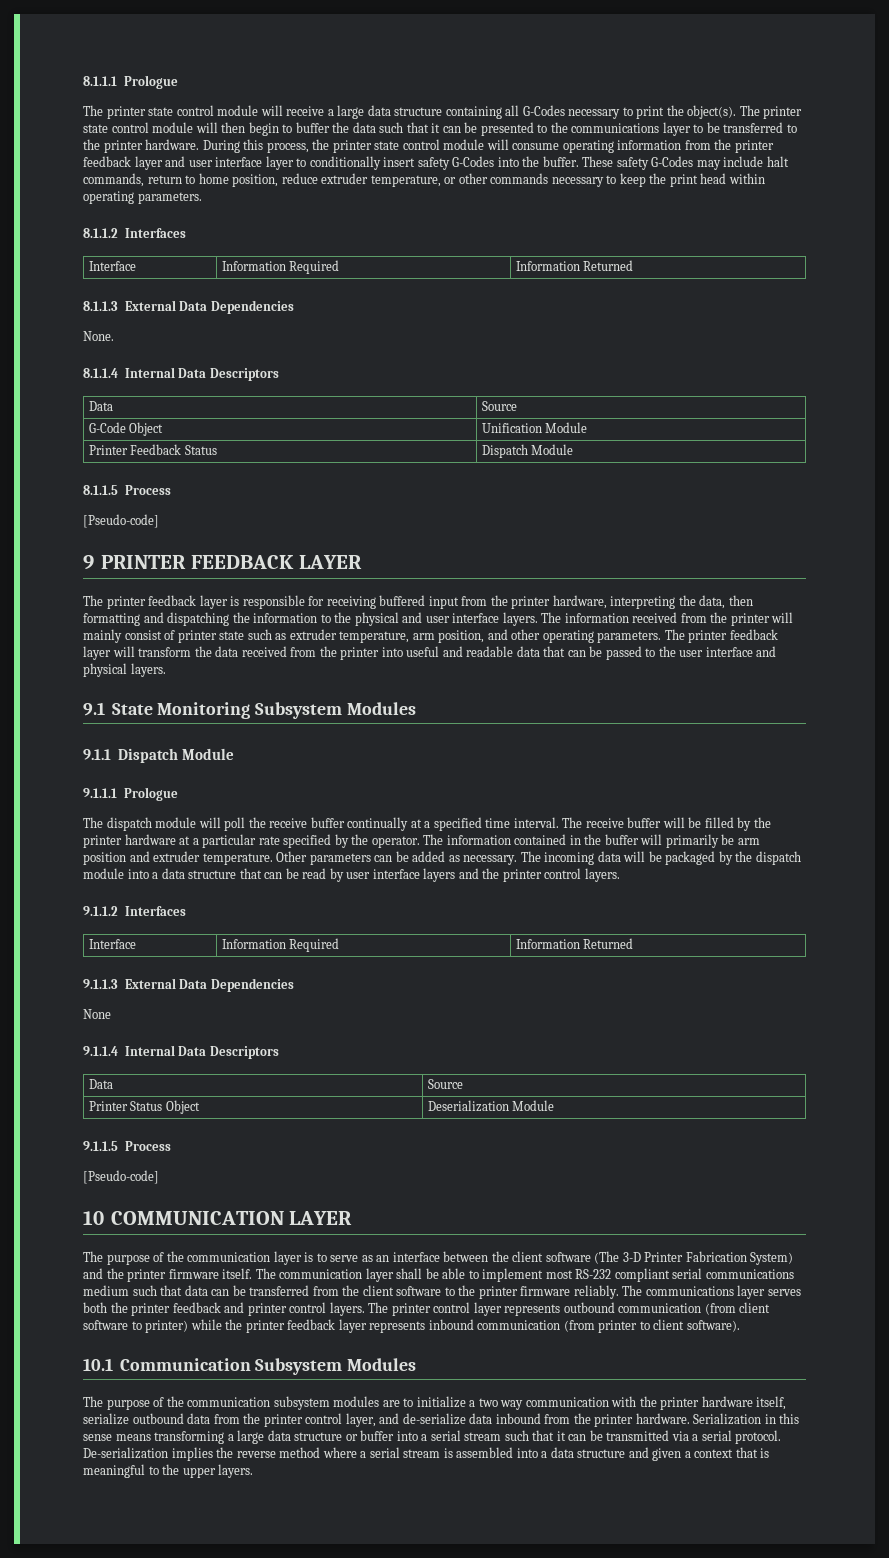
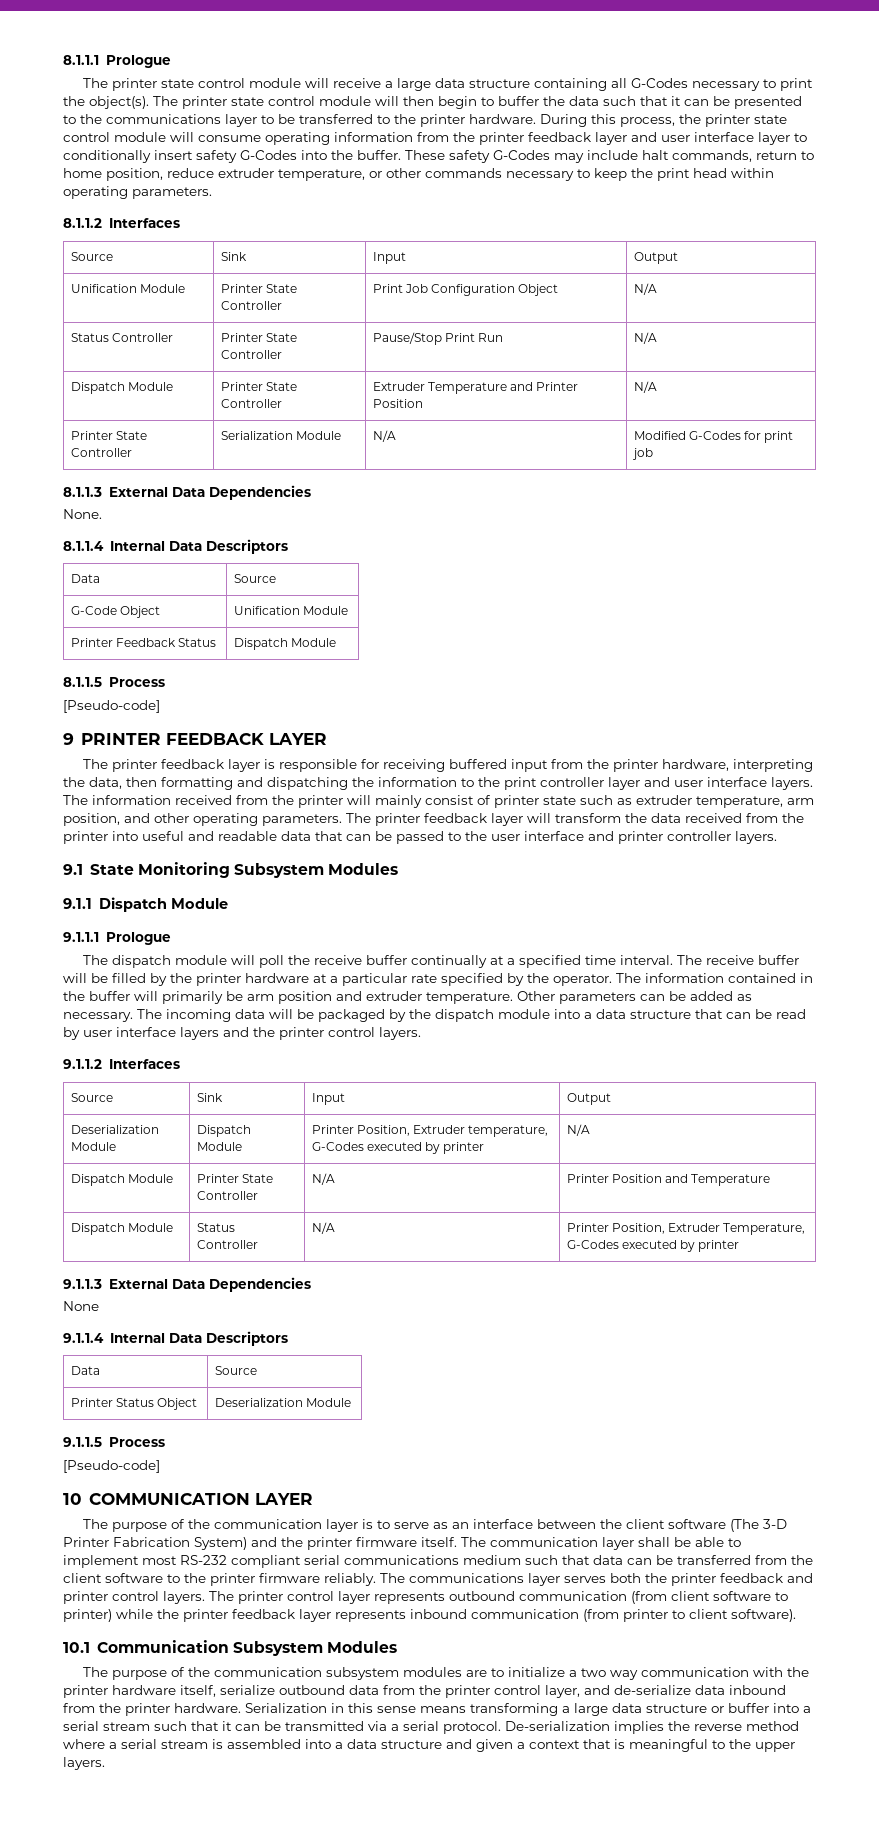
[88,261,136,271] [221,260,340,274] [515,260,634,271] Interface | Information Required | Information Returned -> [70,252,113,261] [220,252,247,261] [372,252,406,264] [633,252,678,264] [70,284,185,293] [220,284,297,293] [220,301,282,310] [372,284,559,296] [633,283,657,295] [70,333,173,342] [220,333,297,342] [220,350,282,359] [372,332,504,345] [633,332,657,344] [70,382,173,394] [220,382,297,391] [220,399,282,408] [372,382,579,394] [372,399,423,408] [633,381,657,393] [70,431,147,440] [70,448,132,457] [220,431,341,440] [372,430,396,442] [633,431,794,443] [631,448,653,460] Source | Sink | Input | Output // Unification Module | Printer State Controller | Print Job Configuration Object | N/A // Status Controller | Printer State Controller | Pause/Stop Print Run | N/A // Dispatch Module | Printer State Controller | Extruder Temperature and Printer Position | N/A // Printer State Controller | Serialization Module | N/A | Modified G-Codes for print job
[354,612,399,626] physical -> [504,777,640,790] print controller layer
[83,663,127,677] physical -> [618,831,731,844] printer controller
[88,939,136,949] [221,938,340,952] [515,938,634,949] Interface | Information Required | Information Returned -> [70,1093,113,1102] [196,1093,223,1102] [311,1093,345,1105] [566,1093,611,1105] [70,1125,159,1134] [70,1142,116,1151] [196,1125,251,1137] [196,1142,242,1151] [311,1125,549,1137] [311,1142,485,1154] [566,1124,590,1136] [70,1174,173,1186] [196,1174,273,1183] [196,1191,258,1200] [311,1173,335,1185] [566,1174,771,1186] [70,1223,173,1235] [196,1223,235,1232] [196,1240,258,1249] [311,1222,335,1234] [566,1223,806,1235] [566,1240,740,1252] Source | Sink | Input | Output // Deserialization Module | Dispatch Module | Printer Position, Extruder temperature, G-Codes executed by printer | N/A // Dispatch Module | Printer State Controller | N/A | Printer Position and Temperature // Dispatch Module | Status Controller | N/A | Printer Position, Extruder Temperature, G-Codes executed by printer

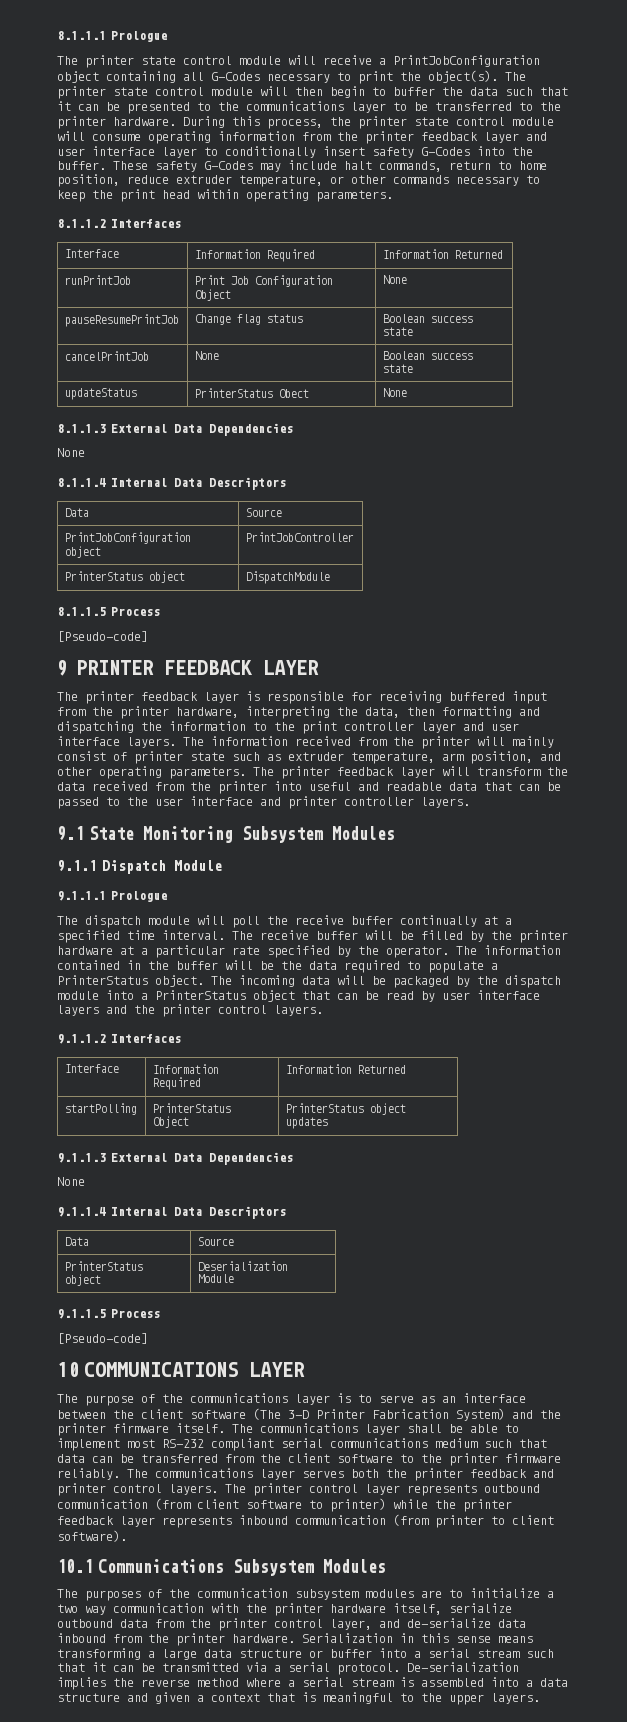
[397,78,531,91] large data structure -> [393,55,540,67] [57,71,99,83] PrintJobConfiguration object
[70,252,113,261] [220,252,247,261] [372,252,406,264] [633,252,678,264] [70,284,185,293] [220,284,297,293] [220,301,282,310] [372,284,559,296] [633,283,657,295] [70,333,173,342] [220,333,297,342] [220,350,282,359] [372,332,504,345] [633,332,657,344] [70,382,173,394] [220,382,297,391] [220,399,282,408] [372,382,579,394] [372,399,423,408] [633,381,657,393] [70,431,147,440] [70,448,132,457] [220,431,341,440] [372,430,396,442] [633,431,794,443] [631,448,653,460] Source | Sink | Input | Output // Unification Module | Printer State Controller | Print Job Configuration Object | N/A // Status Controller | Printer State Controller | Pause/Stop Print Run | N/A // Dispatch Module | Printer State Controller | Extruder Temperature and Printer Position | N/A // Printer State Controller | Serialization Module | N/A | Modified G-Codes for print job -> [64,249,119,258] [194,249,315,262] [382,249,503,259] [64,275,131,285] [194,275,333,287] [194,289,231,301] [382,275,407,284] [64,314,179,327] [194,314,303,325] [382,314,473,323] [382,327,413,336] [64,351,149,361] [194,351,219,360] [382,351,473,360] [382,364,413,373] [64,388,137,400] [194,388,309,398] [382,388,407,397] Interface | Information Required | Information Returned // runPrintJob | Print Job Configuration Object | None // pauseResumePrintJob | Change flag status | Boolean success state // cancelPrintJob | None | Boolean success state // updateStatus | PrinterStatus Obect | None
[63,509,102,519] // None. -> [57,448,85,457] // None
[70,606,160,618] [233,606,348,615] [70,638,217,647] [233,638,336,650] G-Code Object | Unification Module // Printer Feedback Status | Dispatch Module -> [64,532,191,544] [64,546,101,558] [245,532,354,542] [64,571,185,583] [245,571,330,584] PrintJobConfiguration object | PrintJobController // PrinterStatus object | DispatchModule
[162,991,752,1004] [63,1012,133,1022] primarily be arm position and extruder temperature. Other parameters can be added as necessary. -> [260,960,498,973] [57,975,204,987] be the data required to populate a PrinterStatus object.
[596,1009,691,1019] data structure -> [155,990,295,1002] PrinterStatus object
[70,1093,113,1102] [196,1093,223,1102] [311,1093,345,1105] [566,1093,611,1105] [70,1125,159,1134] [70,1142,116,1151] [196,1125,251,1137] [196,1142,242,1151] [311,1125,549,1137] [311,1142,485,1154] [566,1124,590,1136] [70,1174,173,1186] [196,1174,273,1183] [196,1191,258,1200] [311,1173,335,1185] [566,1174,771,1186] [70,1223,173,1235] [196,1223,235,1232] [196,1240,258,1249] [311,1222,335,1234] [566,1223,806,1235] [566,1240,740,1252] Source | Sink | Input | Output // Deserialization Module | Dispatch Module | Printer Position, Extruder temperature, G-Codes executed by printer | N/A // Dispatch Module | Printer State Controller | N/A | Printer Position and Temperature // Dispatch Module | Status Controller | N/A | Printer Position, Extruder Temperature, G-Codes executed by printer -> [64,1064,119,1073] [152,1064,219,1074] [152,1077,201,1090] [285,1064,406,1074] [64,1103,137,1115] [152,1103,231,1113] [152,1116,189,1128] [285,1103,406,1115] [285,1117,328,1129] Interface | Information Required | Information Returned // startPolling | PrinterStatus Object | PrinterStatus object updates
[70,1398,198,1410] Printer Status Object -> [64,1261,143,1271] [64,1274,101,1286] PrinterStatus object
[88,1493,250,1505] COMMUNICATION -> [84,1362,239,1377] COMMUNICATIONS
[214,1519,323,1529] communication -> [190,1393,288,1403] communications
[490,1537,598,1547] communication -> [260,1423,358,1433] communications
[96,1640,229,1653] Communication -> [98,1559,225,1573] Communications
[112,1670,168,1680] purpose -> [85,1590,141,1601] purposes

